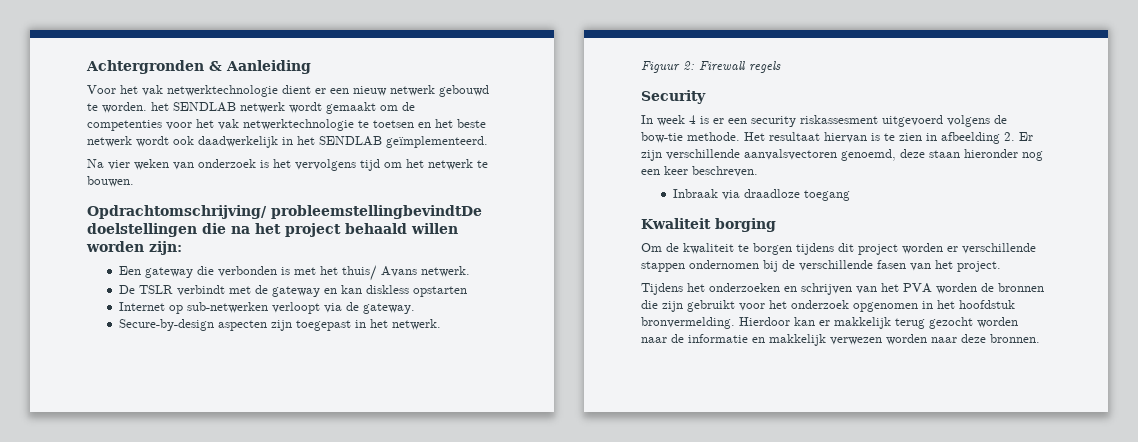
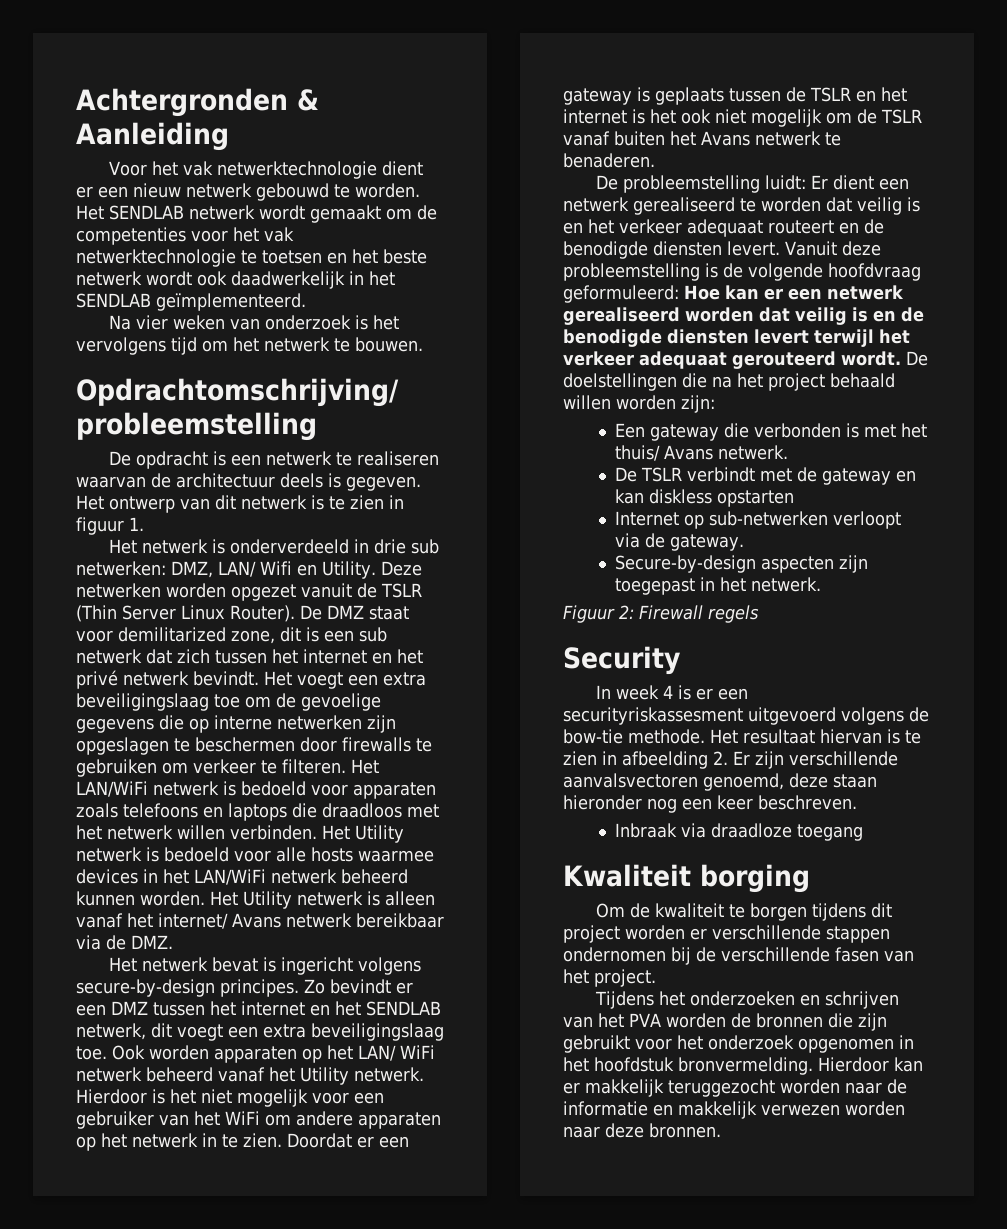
[151,102,169,111] het -> [76,205,104,220] Het
[271,205,482,219] probleemstellingbevindtDe -> [76,412,317,441] [108,451,439,469] [76,473,421,491] [76,495,404,513] [76,517,144,535] [108,539,439,554] [76,561,422,579] [76,583,422,601] [76,605,409,622] [76,627,387,644] [76,649,423,664] [76,670,426,689] [76,693,381,711] [76,715,396,733] [76,737,432,755] [76,759,379,777] [76,781,436,799] [76,803,439,821] [76,825,404,843] [76,847,434,862] [76,869,408,885] [76,891,435,909] [76,913,444,929] [76,935,173,950] [108,957,421,975] [76,979,413,997] [76,1001,441,1016] [76,1023,444,1041] [76,1045,435,1063] [76,1067,424,1085] [76,1089,384,1107] [76,1111,441,1129] [76,1133,409,1151] [563,87,907,105] [563,109,922,127] [563,131,841,146] [563,153,655,168] [595,175,909,193] [563,197,920,215] [563,219,884,237] [563,241,881,259] [563,263,921,281] [563,285,904,303] [563,307,924,325] [563,329,910,347] [563,351,928,369] probleemstelling // De opdracht is een netwerk te realiseren waarvan de architectuur deels is gegeven. Het ontwerp van dit netwerk is te zien in figuur 1. // Het netwerk is onderverdeeld in drie sub netwerken: DMZ, LAN/ Wifi en Utility. Deze netwerken worden opgezet vanuit de TSLR (Thin Server Linux Router). De DMZ staat voor demilitarized zone, dit is een sub netwerk dat zich tussen het internet en het privé netwerk bevindt. Het voegt een extra beveiligingslaag toe om de gevoelige gegevens die op interne netwerken zijn opgeslagen te beschermen door firewalls te gebruiken om verkeer te filteren. Het LAN/WiFi netwerk is bedoeld voor apparaten zoals telefoons en laptops die draadloos met het netwerk willen verbinden. Het Utility netwerk is bedoeld voor alle hosts waarmee devices in het LAN/WiFi netwerk beheerd kunnen worden. Het Utility netwerk is alleen vanaf het internet/ Avans netwerk bereikbaar via de DMZ. // Het netwerk bevat is ingericht volgens secure-by-design principes. Zo bevindt er een DMZ tussen het internet en het SENDLAB netwerk, dit voegt een extra beveiligingslaag toe. Ook worden apparaten op het LAN/ WiFi netwerk beheerd vanaf het Utility netwerk. Hierdoor is het niet mogelijk voor een gebruiker van het WiFi om andere apparaten op het netwerk in te zien. Doordat er een gateway is geplaats tussen de TSLR en het internet is het ook niet mogelijk om de TSLR vanaf buiten het Avans netwerk te benaderen. // De probleemstelling luidt: Er dient een netwerk gerealiseerd te worden dat veilig is en het verkeer adequaat routeert en de benodigde diensten levert. Vanuit deze probleemstelling is de volgende hoofdvraag geformuleerd: Hoe kan er een netwerk gerealiseerd worden dat veilig is en de benodigde diensten levert terwijl het verkeer adequaat gerouteerd wordt. De
[751,115,878,127] security riskassesment -> [563,707,743,725] securityriskassesment
[895,317,973,329] terug gezocht -> [668,1079,775,1097] teruggezocht

